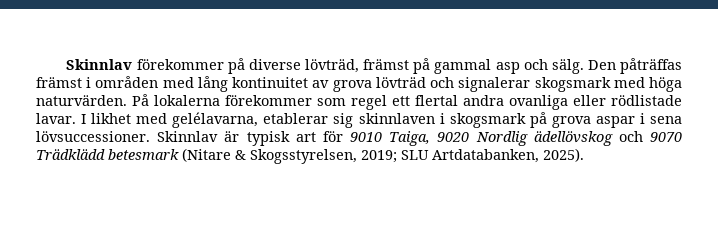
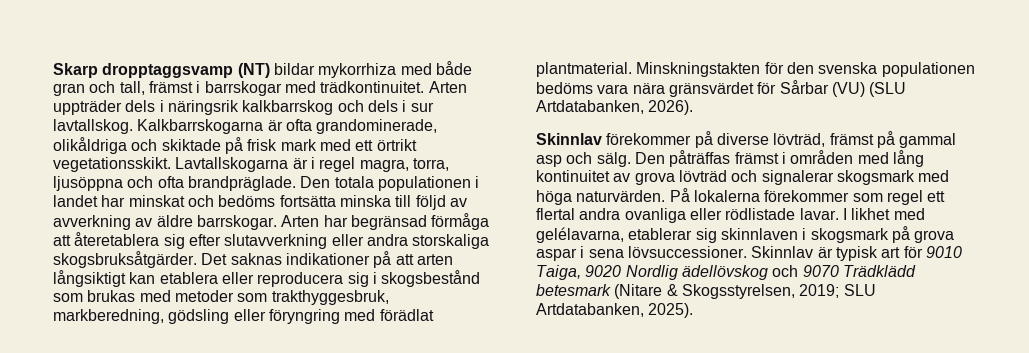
(66, 64) none -> [53,61,472,78] [53,81,467,96] [53,100,434,115] [53,119,438,134] [53,137,417,154] [53,157,449,172] [53,176,480,191] [53,195,467,210] [53,213,490,230] [53,232,490,249] [53,251,453,268] [53,270,481,287] [53,290,389,305] [53,309,434,324] [536,62,975,77] [536,80,907,97] [536,100,694,115] Skarp dropptaggsvamp (NT) bildar mykorrhiza med både gran och tall, främst i barrskogar med trädkontinuitet. Arten uppträder dels i näringsrik kalkbarrskog och dels i sur lavtallskog. Kalkbarrskogarna är ofta grandominerade, olikåldriga och skiktade på frisk mark med ett örtrikt vegetationsskikt. Lavtallskogarna är i regel magra, torra, ljusöppna och ofta brandpräglade. Den totala populationen i landet har minskat och bedöms fortsätta minska till följd av avverkning av äldre barrskogar. Arten har begränsad förmåga att återetablera sig efter slutavverkning eller andra storskaliga skogsbruksåtgärder. Det saknas indikationer på att arten långsiktigt kan etablera eller reproducera sig i skogsbestånd som brukas med metoder som trakthyggesbruk, markberedning, gödsling eller föryngring med förädlat plantmaterial. Minskningstakten för den svenska populationen bedöms vara nära gränsvärdet för Sårbar (VU) (SLU Artdatabanken, 2026). //

